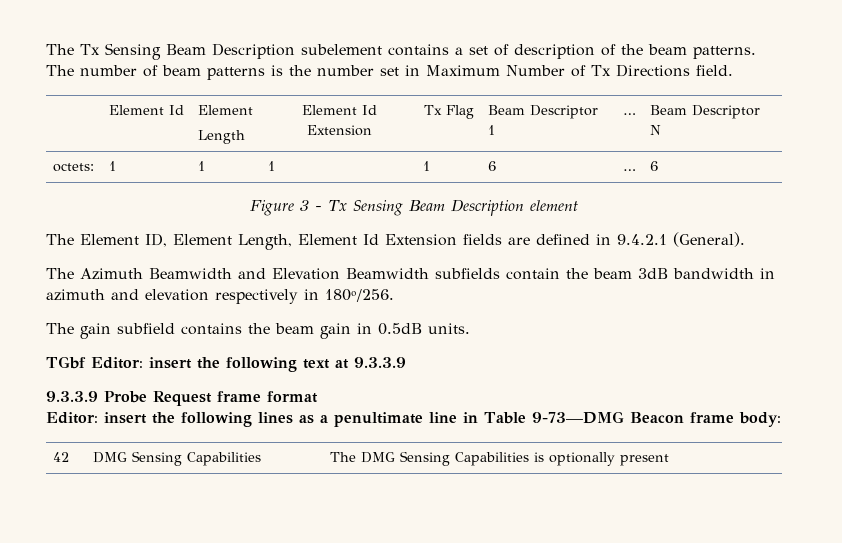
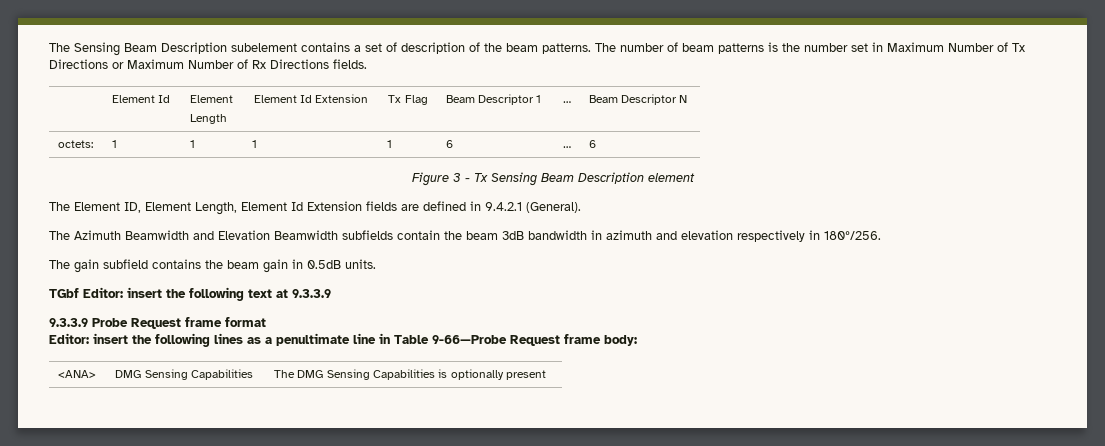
[46,44,100,55] The Tx -> [49,43,70,52] The
[696,65,733,76] field. -> [112,59,367,69] or Maximum Number of Rx Directions fields.
[531,411,684,424] 9-73—DMG Beacon -> [432,335,560,346] 9-66—Probe Request
[53,452,70,462] 42 -> [58,370,97,378] <ANA>

